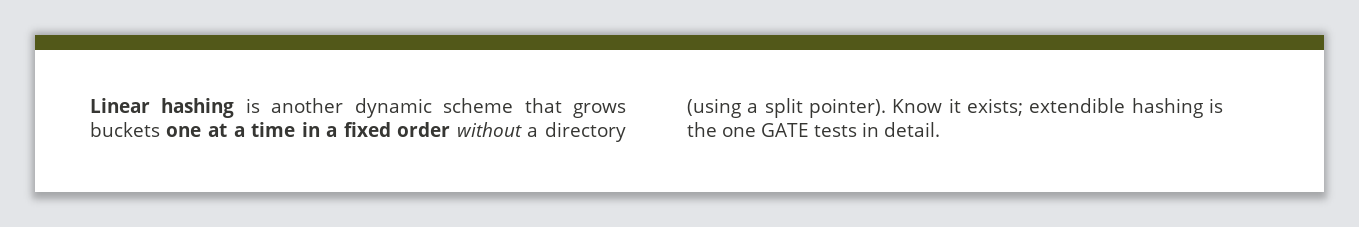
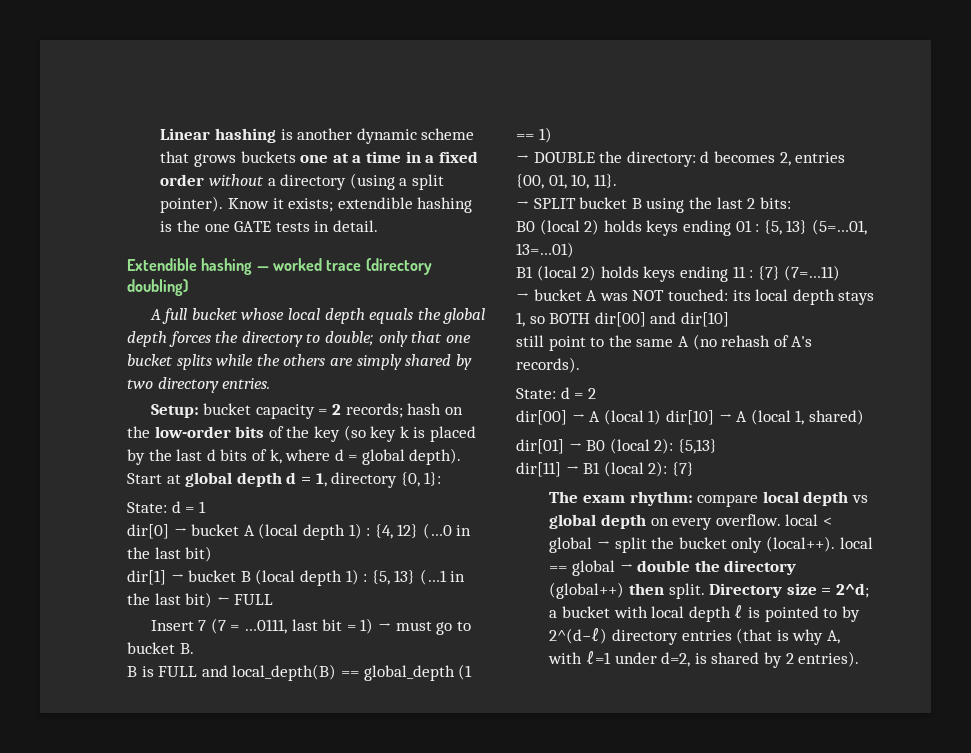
(940, 129) none -> [127,258,432,275] [127,279,188,296] [149,308,486,324] [127,331,471,347] [127,354,472,370] [127,377,271,393] [150,403,463,419] [127,425,476,442] [127,448,462,465] [127,472,442,488] [127,501,206,513] [127,523,472,540] [127,546,213,562] [127,569,466,586] [127,592,274,608] [150,618,471,635] [127,642,194,654] [127,664,473,681] [516,127,552,143] [516,151,846,167] [516,174,617,189] [516,197,791,213] [516,219,867,236] [516,242,574,258] [516,265,841,282] [516,289,875,305] [516,312,729,327] [516,334,813,351] [516,357,580,373] [516,387,596,399] [516,409,864,425] [516,438,717,454] [516,461,694,477] [549,491,868,507] [549,514,832,530] [549,536,873,553] [549,560,797,576] [549,582,869,599] [549,605,860,622] [549,628,840,645] [548,651,860,668] // Extendible hashing — worked trace (directory doubling) // A full bucket whose local depth equals the global depth forces the directory to double; only that one bucket splits while the others are simply shared by two directory entries. // Setup: bucket capacity = 2 records; hash on the low-order bits of the key (so key k is placed by the last d bits of k, where d = global depth). Start at global depth d = 1, directory {0, 1}: // State: d = 1 // dir[0] → bucket A (local depth 1) : {4, 12} (…0 in the last bit) // dir[1] → bucket B (local depth 1) : {5, 13} (…1 in the last bit) ← FULL // Insert 7 (7 = …0111, last bit = 1) → must go to bucket B. // B is FULL and local_depth(B) == global_depth (1 == 1) // → DOUBLE the directory: d becomes 2, entries {00, 01, 10, 11}. // → SPLIT bucket B using the last 2 bits: // B0 (local 2) holds keys ending 01 : {5, 13} (5=…01, 13=…01) // B1 (local 2) holds keys ending 11 : {7} (7=…11) // → bucket A was NOT touched: its local depth stays 1, so BOTH dir[00] and dir[10] // still point to the same A (no rehash of A's records). // State: d = 2 // dir[00] → A (local 1) dir[10] → A (local 1, shared) // dir[01] → B0 (local 2): {5,13} // dir[11] → B1 (local 2): {7} // The exam rhythm: compare local depth vs global depth on every overflow. local < global → split the bucket only (local++). local == global → double the directory (global++) then split. Directory size = 2^d; a bucket with local depth ℓ is pointed to by 2^(d−ℓ) directory entries (that is why A, with ℓ=1 under d=2, is shared by 2 entries).

